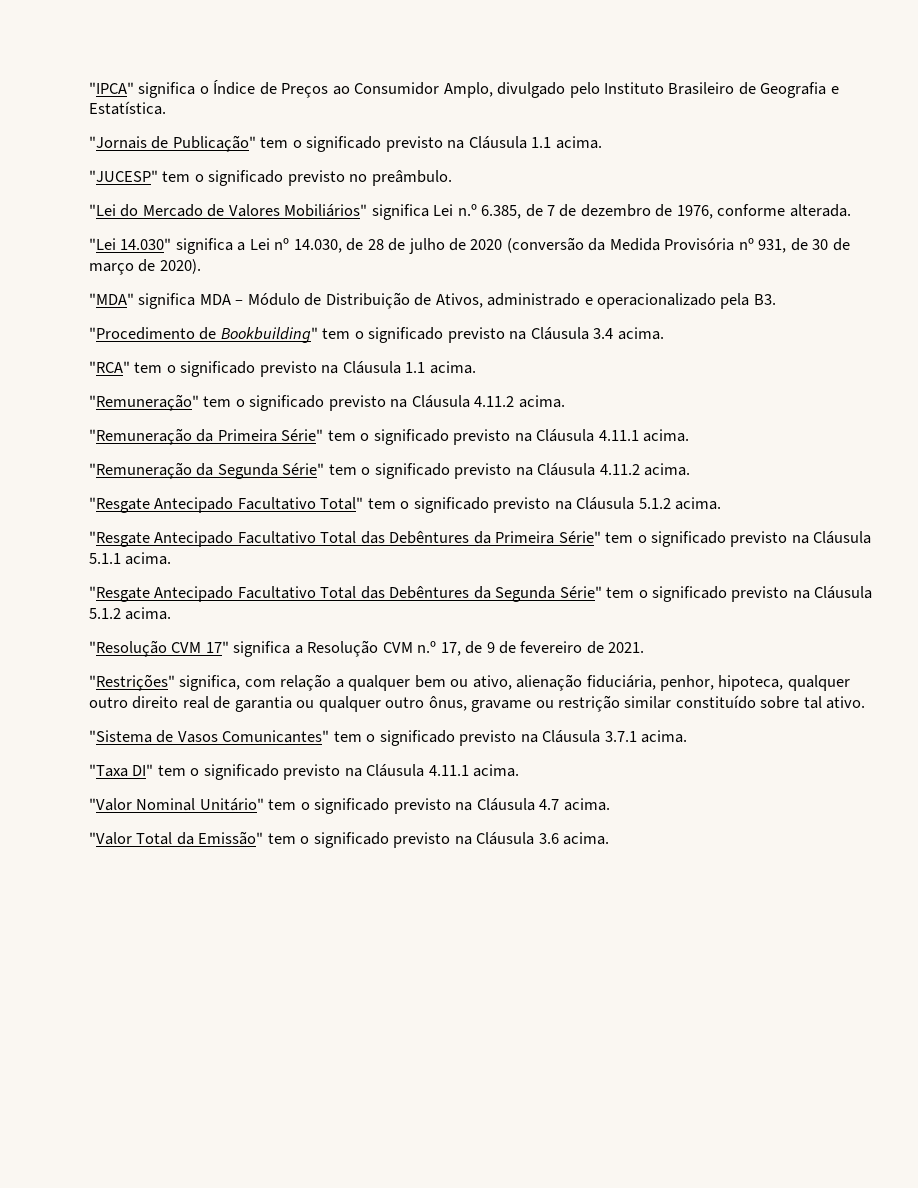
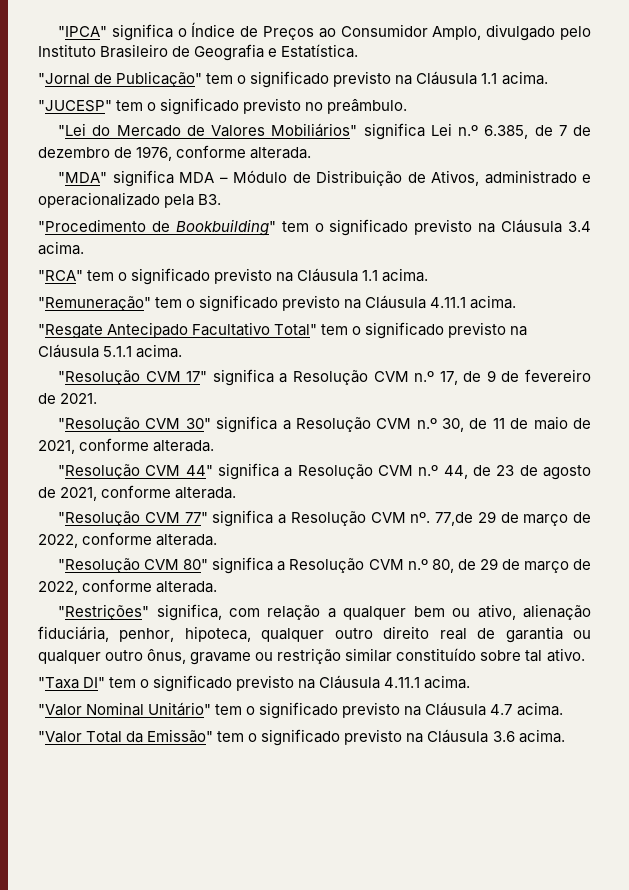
[89,136,147,149] "Jornais -> [38,73,90,85] "Jornal
[89,237,850,254] [89,259,201,275] // "Lei 14.030" significa a Lei nº 14.030, de 28 de julho de 2020 (conversão da Medida Provisória nº 931, de 30 de março de 2020). -> (312, 153) none
[474,395,565,408] [89,428,690,445] [89,462,640,479] 4.11.2 acima. // "Remuneração da Primeira Série" tem o significado previsto na Cláusula 4.11.1 acima. // "Remuneração da Segunda Série" tem o significado previsto na Cláusula 4.11.2 -> [430,297,467,308] 4.11.1
[638,497,722,510] [89,531,872,547] [89,552,172,565] [89,586,873,602] [89,608,121,619] 5.1.2 acima. // "Resgate Antecipado Facultativo Total das Debêntures da Primeira Série" tem o significado previsto na Cláusula 5.1.1 acima. // "Resgate Antecipado Facultativo Total das Debêntures da Segunda Série" tem o significado previsto na Cláusula 5.1.2 -> [103,346,133,357] 5.1.1
(645, 647) none -> [58,416,591,433] [38,438,215,454] [58,463,592,480] [38,485,237,501] [58,510,591,527] [38,532,218,548] [58,557,592,574] [38,579,218,595] // "Resolução CVM 30" significa a Resolução CVM n.º 30, de 11 de maio de 2021, conforme alterada. // "Resolução CVM 44" significa a Resolução CVM n.º 44, de 23 de agosto de 2021, conforme alterada. // "Resolução CVM 77" significa a Resolução CVM nº. 77,de 29 de março de 2022, conforme alterada. // "Resolução CVM 80" significa a Resolução CVM n.º 80, de 29 de março de 2022, conforme alterada.
[89,730,688,746] // "Sistema de Vasos Comunicantes" tem o significado previsto na Cláusula 3.7.1 acima. -> (585, 655) none

